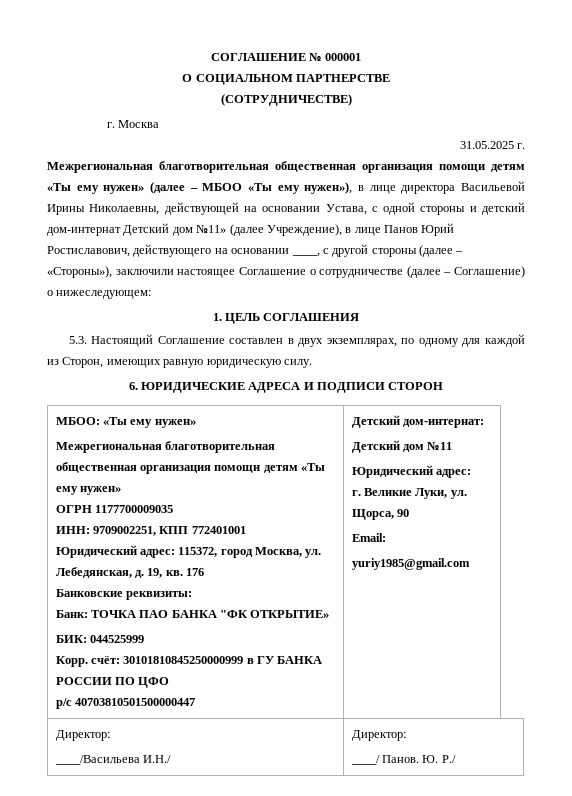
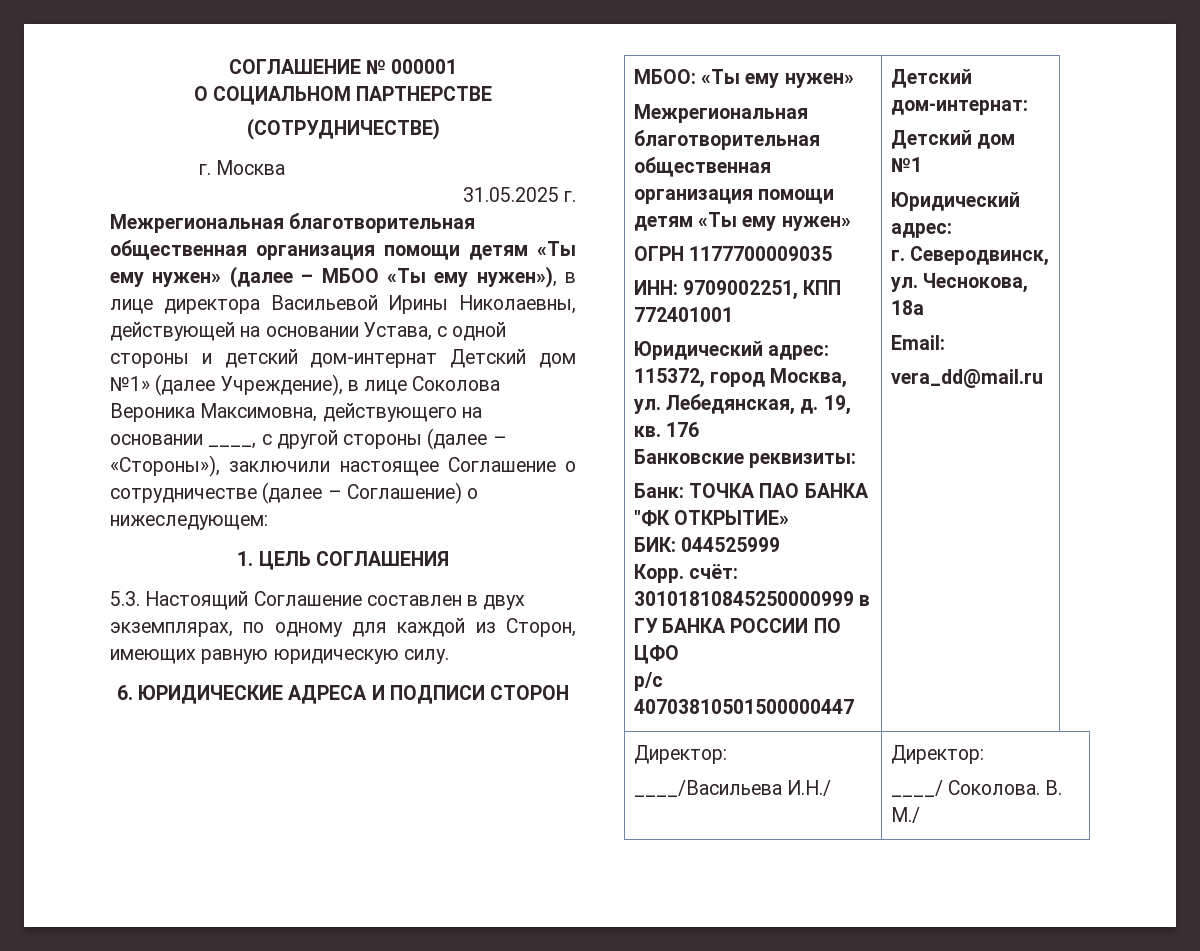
[196,224,227,233] №11» -> [110,376,150,391] №1»
[384,223,455,236] [47,246,130,257] Панов Юрий Ростиславович, -> [412,376,501,391] [110,403,318,422] Соколова Вероника Максимовна,
[427,441,453,450] №11 -> [890,157,922,172] №1
[363,488,467,499] [351,509,409,520] Великие Луки, ул. Щорса, 90 -> [910,246,1050,266] [889,273,1029,293] [890,300,924,315] Северодвинск, ул. Чеснокова, 18а
[351,558,470,570] yuriy1985@gmail.com -> [890,369,1043,388] vera_dd@mail.ru
[381,755,456,763] Панов. Ю. Р./ -> [948,780,1063,795] [890,807,920,823] Соколова. В. М./

